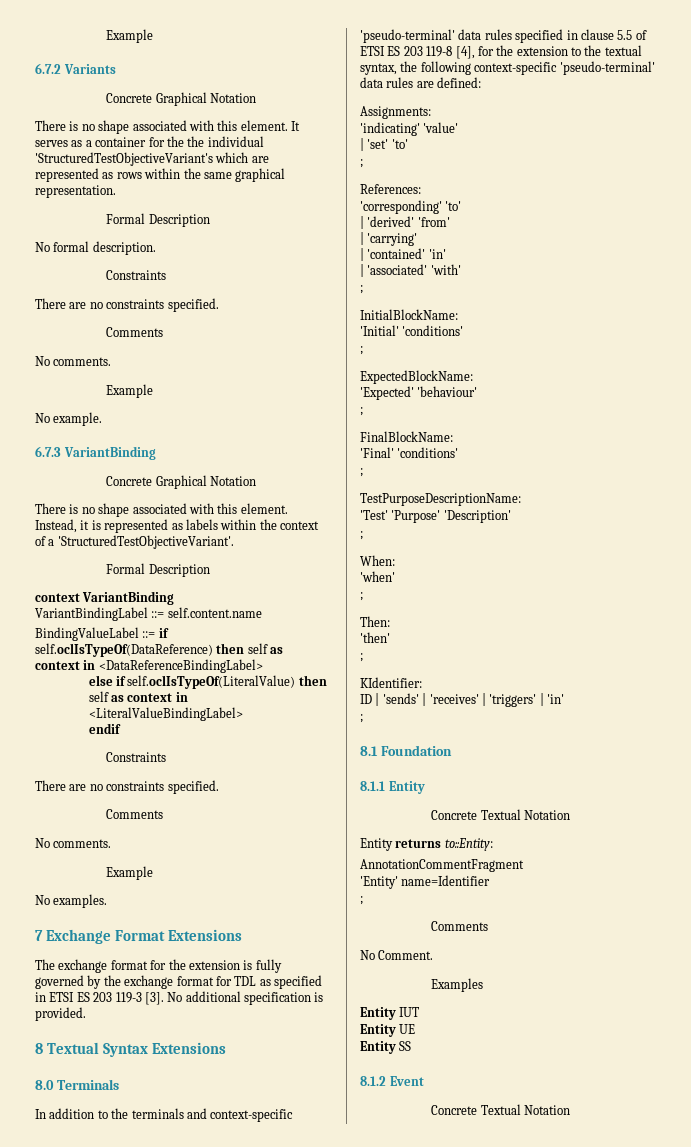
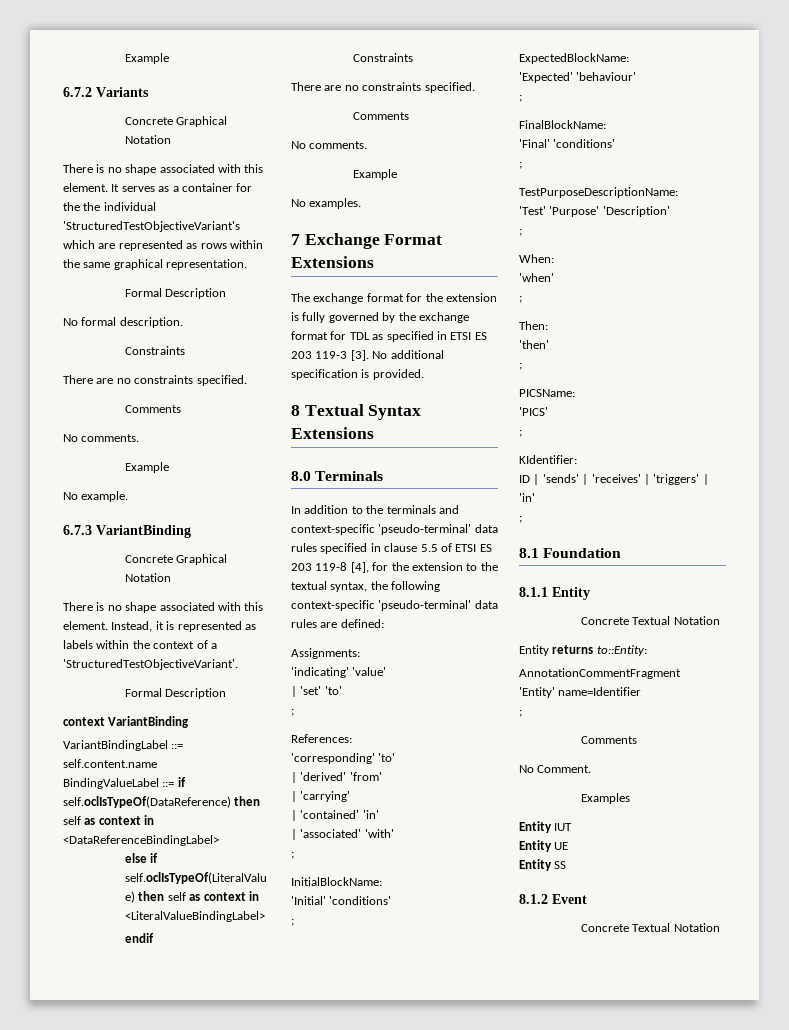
(363, 657) none -> [519,389,575,397] [519,407,548,416] [519,430,522,437] // PICSName: // 'PICS' // ;

